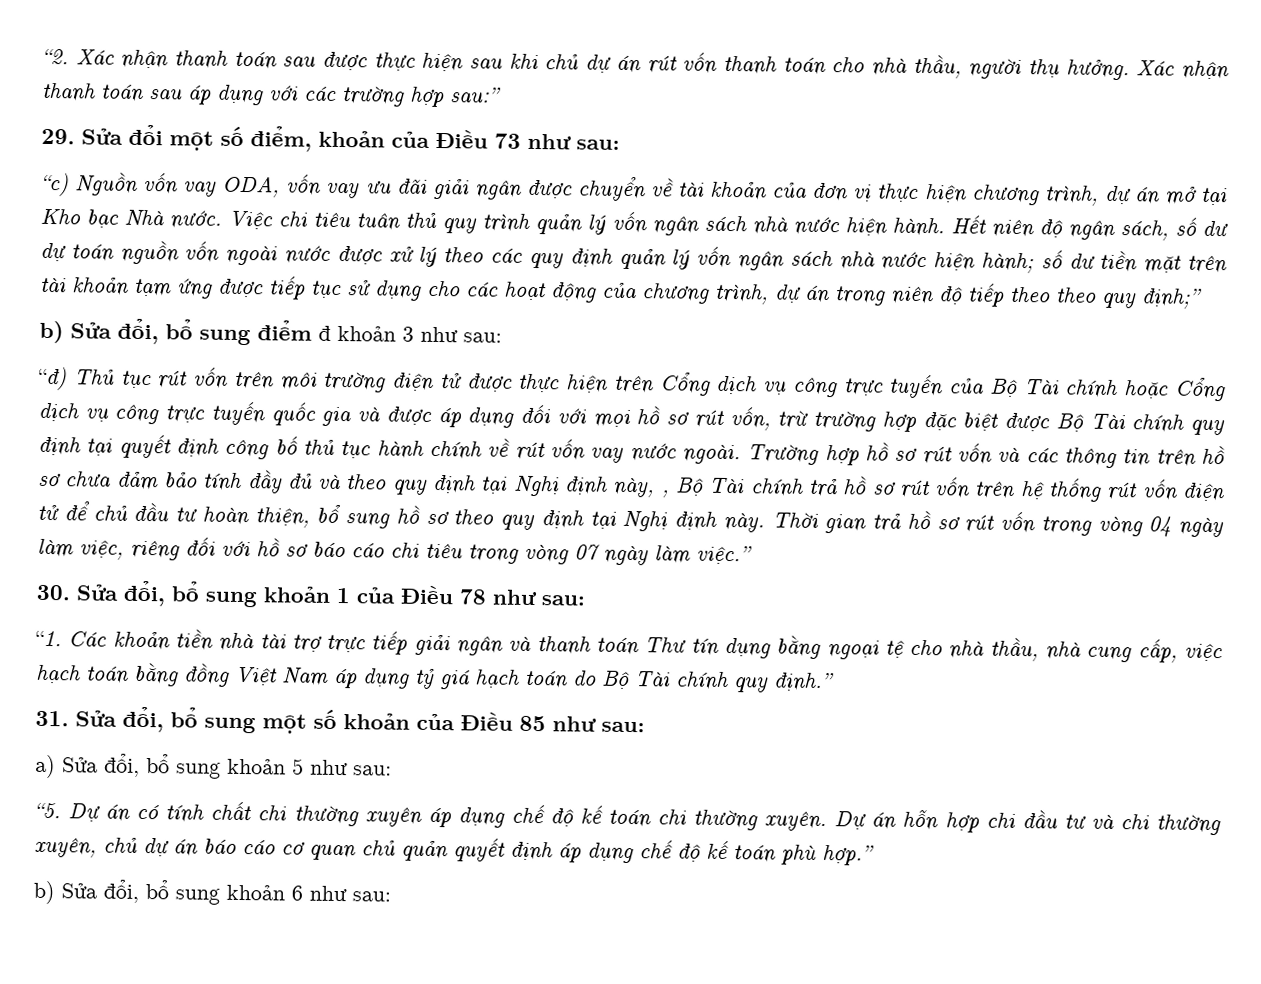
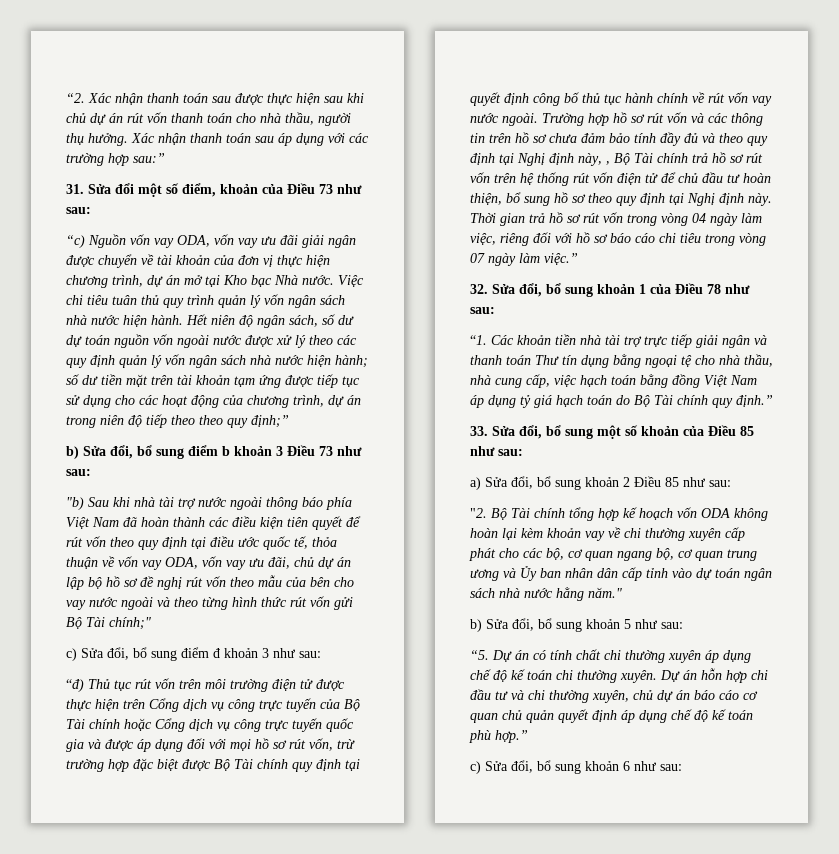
[41,128,75,145] 29. -> [66,184,84,194] 31.
(312, 330) none -> [222,445,362,456] [66,469,91,476] [66,497,352,510] [66,516,361,530] [66,536,337,550] [66,556,351,570] [66,575,354,590] [66,596,353,610] [66,617,151,630] [66,647,209,661] b khoản 3 Điều 73 như sau: // "b) Sau khi nhà tài trợ nước ngoài thông báo phía Việt Nam đã hoàn thành các điều kiện tiên quyết để rút vốn theo quy định tại điều ước quốc tế, thỏa thuận về vốn vay ODA, vốn vay ưu đãi, chủ dự án lập bộ hồ sơ đề nghị rút vốn theo mẫu của bên cho vay nước ngoài và theo từng hình thức rút vốn gửi Bộ Tài chính;" // c) Sửa đổi, bổ sung điểm
[36,584,71,601] 30. -> [470,284,488,294] 32.
[35,710,69,727] 31. -> [470,426,488,436] 33.
(286, 766) none -> [623,476,731,487] [470,507,768,521] [470,527,745,541] [469,548,757,561] [470,566,772,581] [470,587,622,601] [470,618,620,632] 2 Điều 85 như sau: // "2. Bộ Tài chính tổng hợp kế hoạch vốn ODA không hoàn lại kèm khoản vay về chi thường xuyên cấp phát cho các bộ, cơ quan ngang bộ, cơ quan trung ương và Ủy ban nhân dân cấp tỉnh vào dự toán ngân sách nhà nước hằng năm." // b) Sửa đổi, bổ sung khoản
[33,880,55,905] b) -> [470,761,481,774] c)

